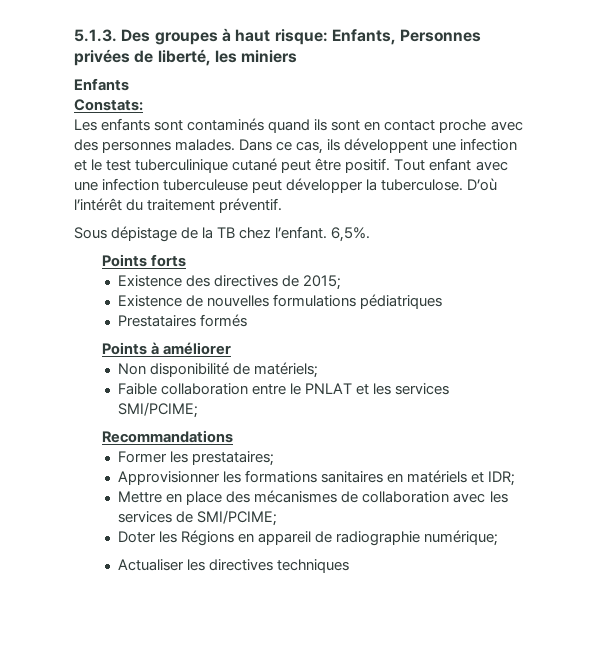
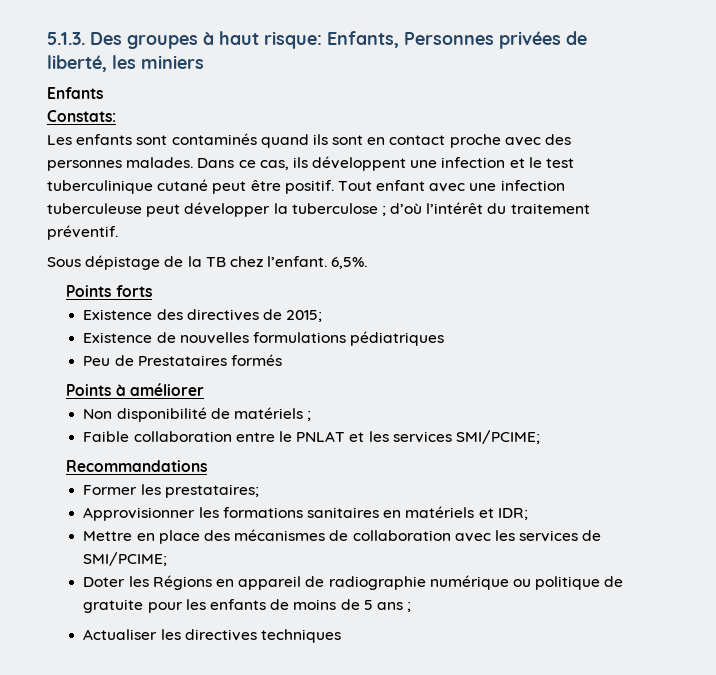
[381,178,498,191] tuberculose. D’où -> [291,203,423,216] tuberculose ; d’où
(443, 301) none -> [83,355,134,366] Peu de
[254,362,319,378] matériels; -> [233,407,312,421] matériels ;
[424,530,499,546] numérique; -> [429,575,624,590] [83,599,412,613] numérique ou politique de gratuite pour les enfants de moins de 5 ans ;

